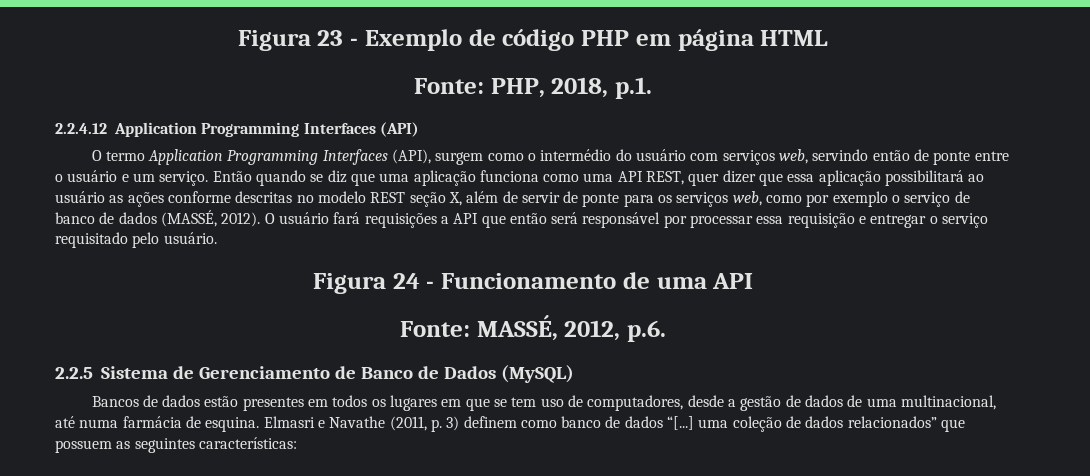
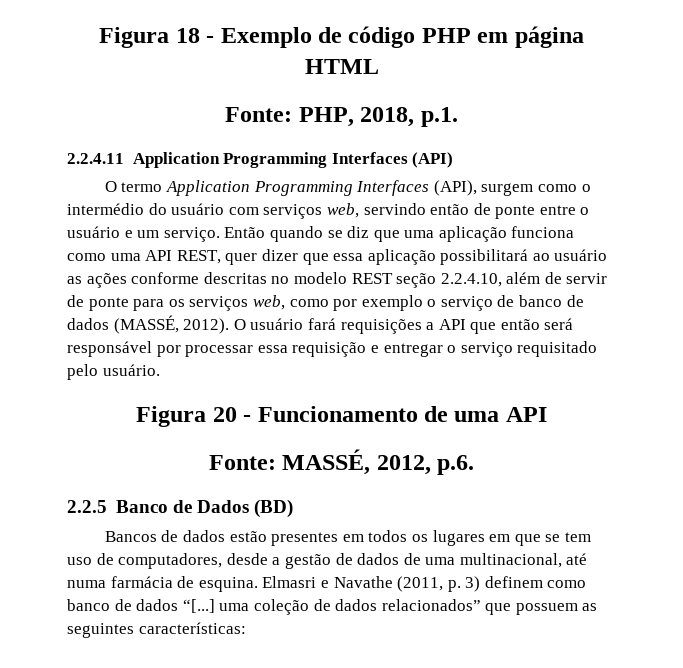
[237,30,344,51] Figura 23 -> [99,27,200,48] Figura 18
[55,123,107,134] 2.2.4.12 -> [67,153,124,164] 2.2.4.11
[448,192,462,206] X, -> [440,273,502,287] 2.2.4.10,
[392,273,420,289] 24 -> [212,407,237,422] 20
[101,366,356,379] Sistema de Gerenciamento de -> (107, 506) none
[500,365,574,383] (MySQL) -> [253,499,293,518] (BD)

